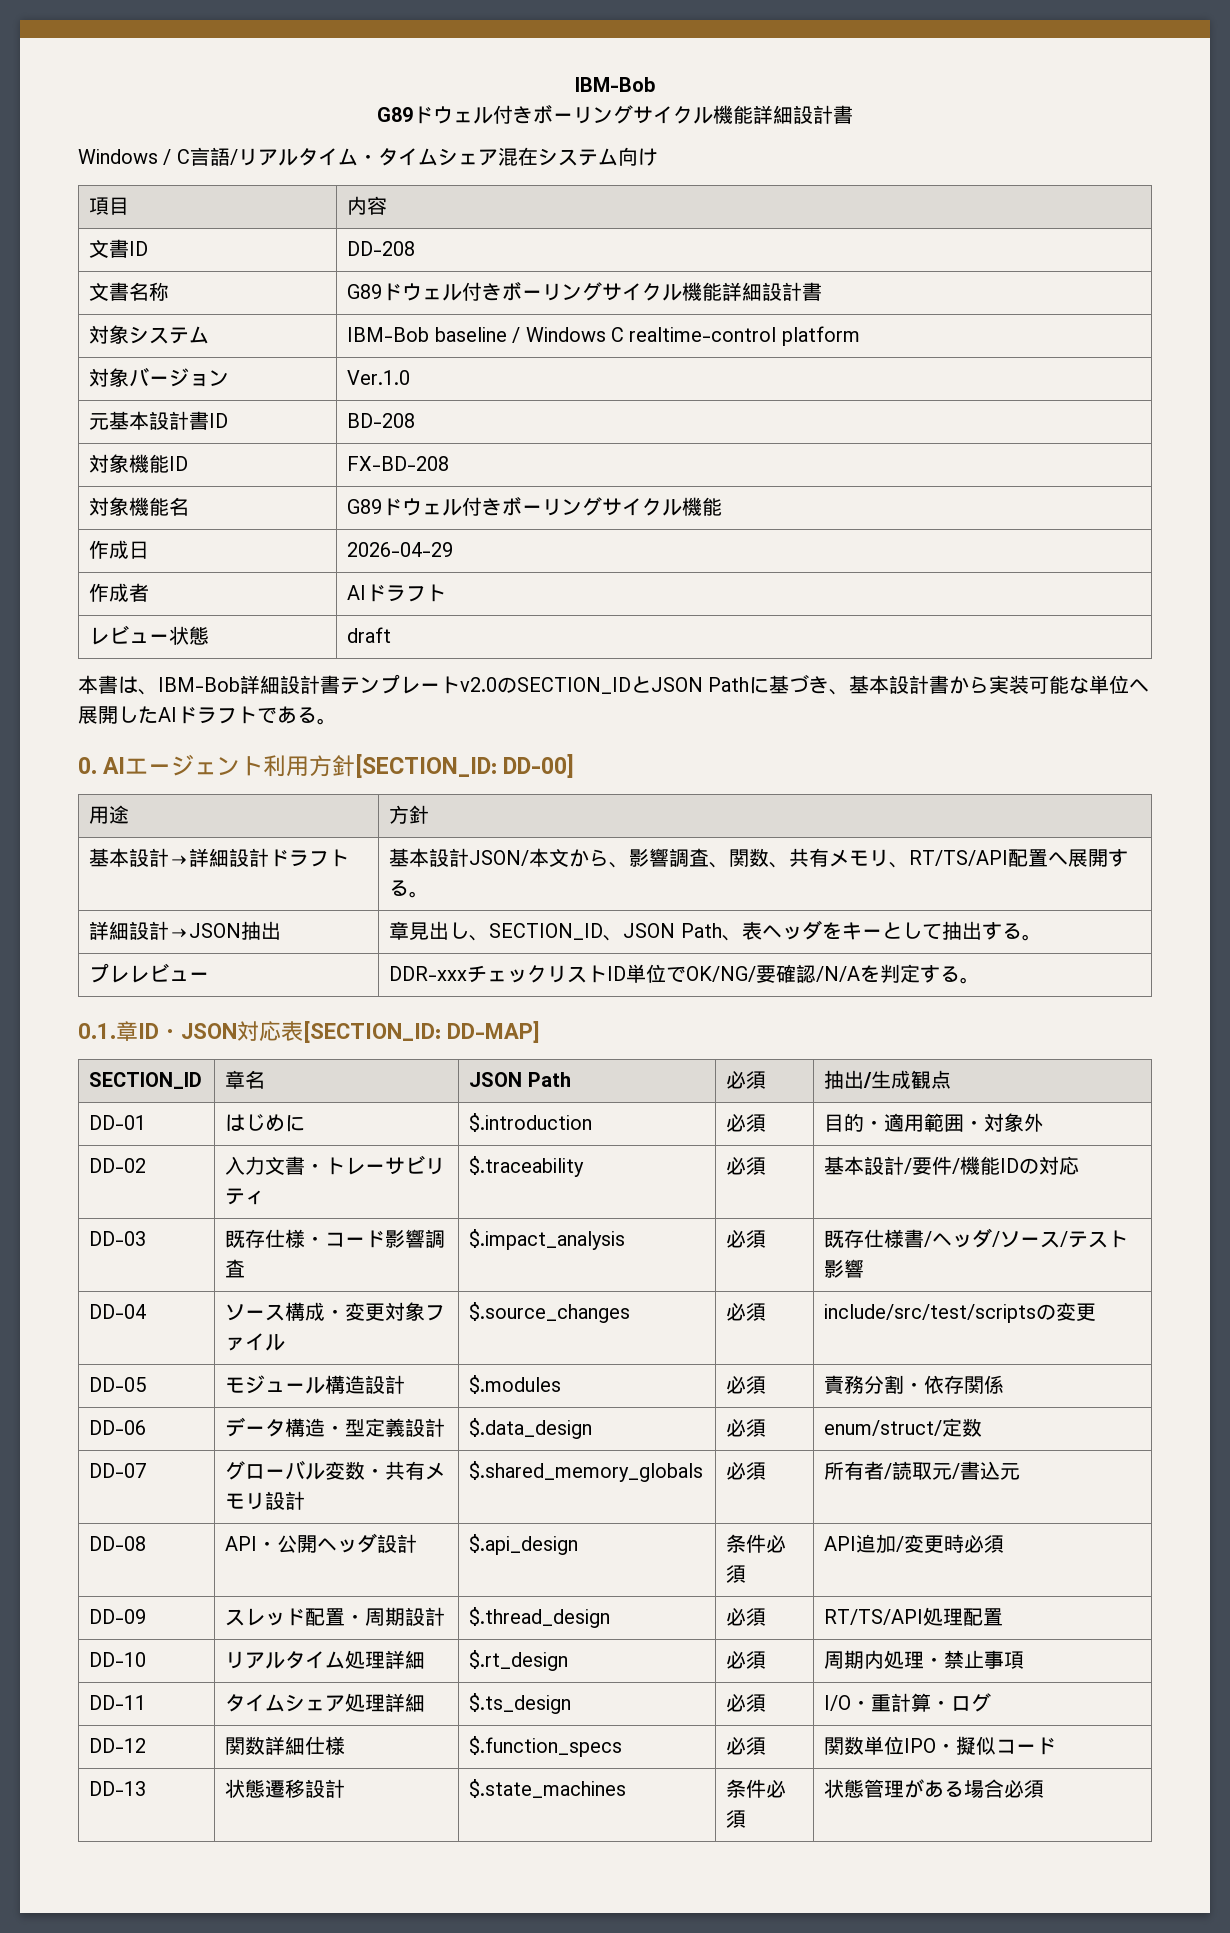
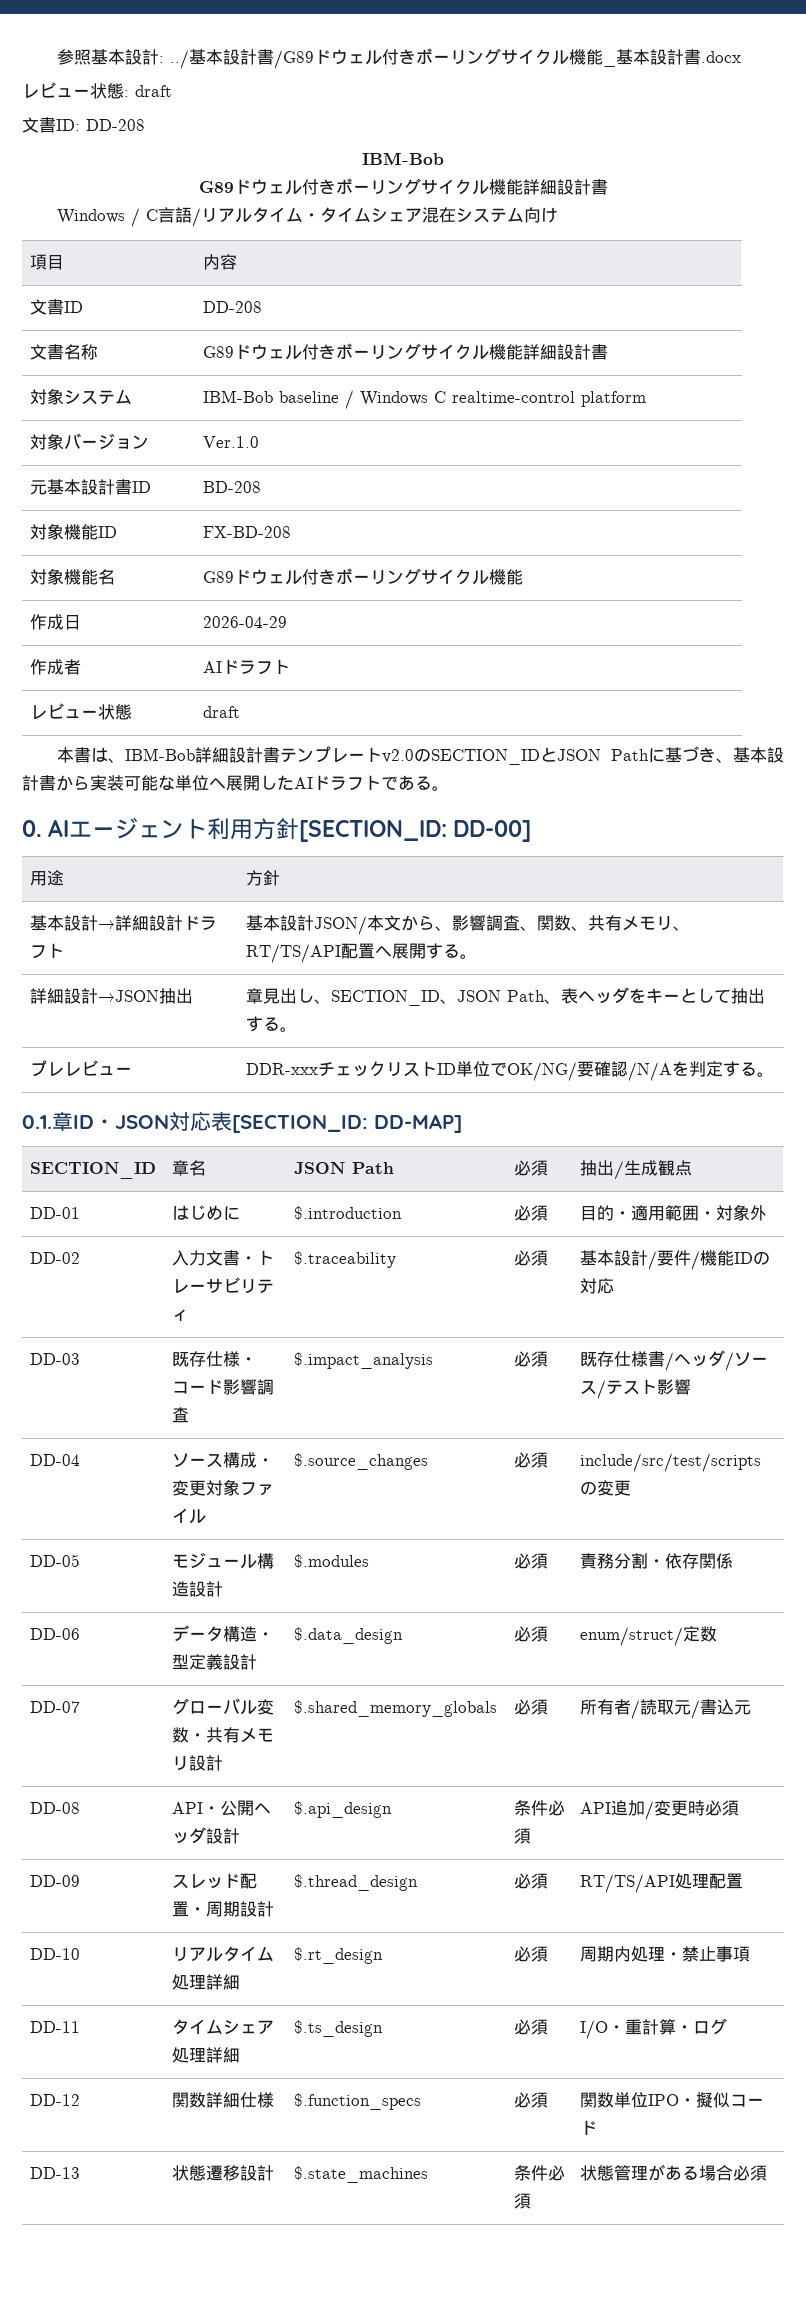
(575, 84) none -> [57,48,742,69] [22,82,172,99] [22,117,145,133] 参照基本設計: ../基本設計書/G89ドウェル付きボーリングサイクル機能_基本設計書.docx // レビュー状態: draft // 文書ID: DD-208 //

